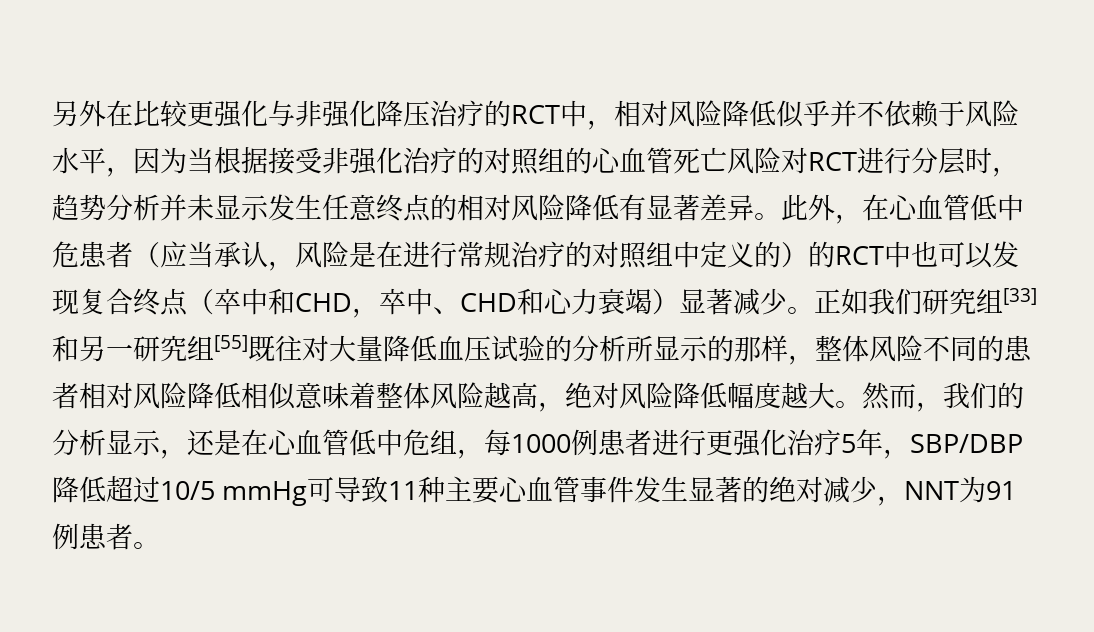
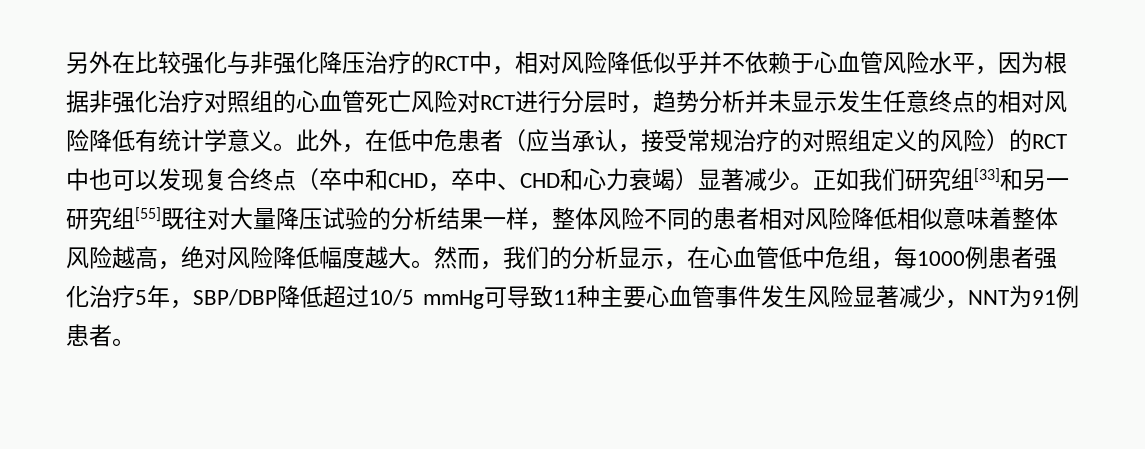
[187,101,214,127] 更 -> (181, 62) none
(965, 114) none -> [814,51,883,74] 心血管
[187,147,322,174] 当根据接受 -> [1044,51,1067,74] [66,90,89,113] 根据
[457,147,484,174] 的 -> (204, 101) none
[646,194,754,221] 显著差异 -> [158,129,273,152] 统计学意义
[889,194,970,221] 心血管 -> (388, 140) none
[295,241,457,268] 风险是在进行 -> [641,129,687,152] 接受
[673,241,781,268] 中定义的 -> [871,129,986,152] 定义的风险
[410,335,464,362] 低血 -> (299, 218) none
[626,335,761,362] 所显示的那 -> [437,207,506,230] 结果一
[187,430,241,456] 还是 -> (687, 265) none
[652,429,733,456] 进行更 -> (1034, 257) none
[688,476,824,503] 显著的绝对 -> [807,285,899,308] 风险显著

